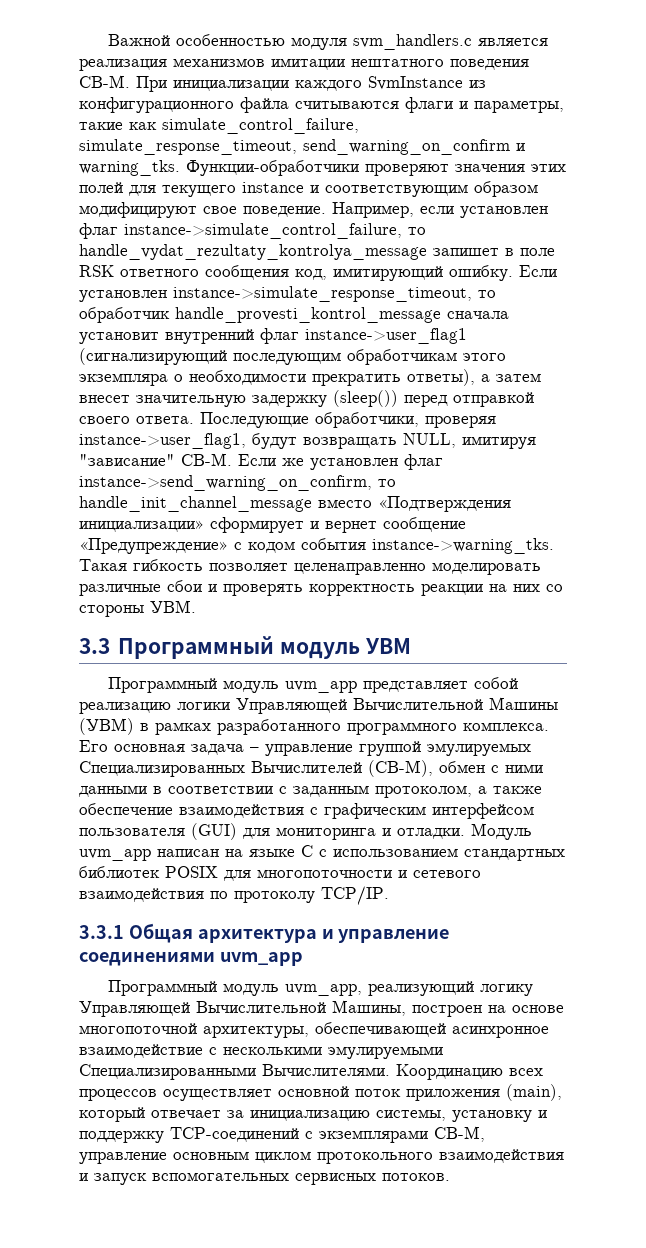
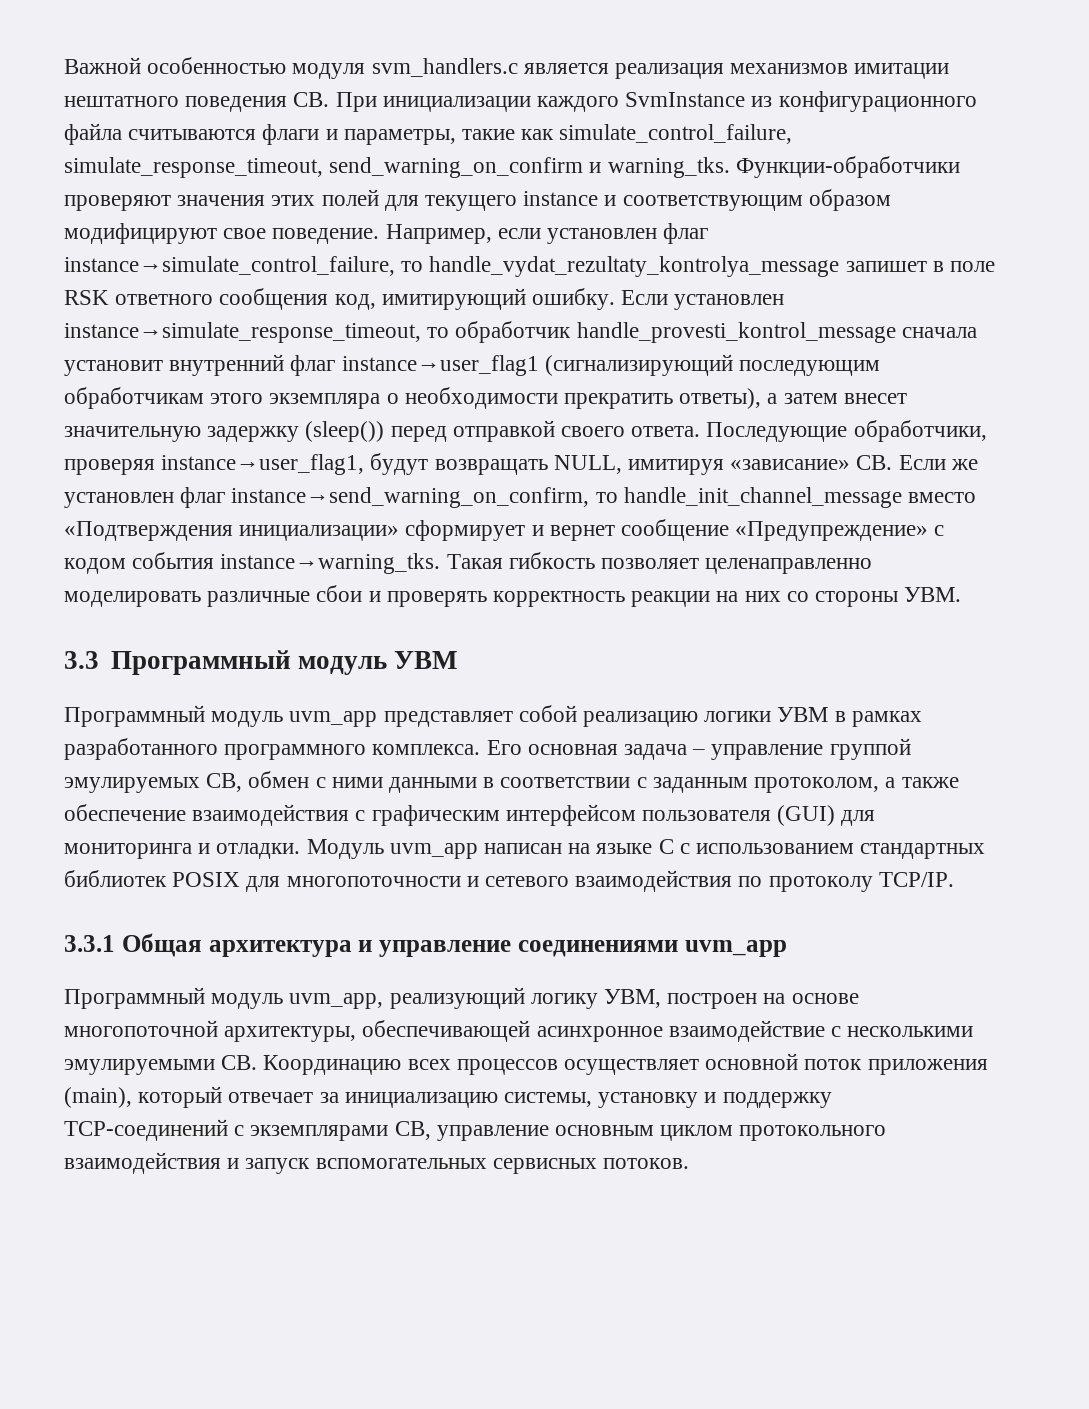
[79,75,130,88] СВ-М. -> [293,92,330,107] СВ.
[124,223,402,239] instance->simulate_control_failure, -> [64,256,395,276] instance→simulate_control_failure,
[173,286,472,302] instance->simulate_response_timeout, -> [64,322,421,343] instance→simulate_response_timeout,
[305,328,467,344] instance->user_flag1 -> [341,355,539,376] instance→user_flag1
[79,433,246,449] instance->user_flag1, -> [161,454,365,475] instance→user_flag1,
[79,453,232,466] "зависание" СВ-М. -> [730,455,893,470] «зависание» СВ.
[79,475,372,491] instance->send_warning_on_confirm, -> [231,487,590,508] instance→send_warning_on_confirm,
[372,538,554,554] instance->warning_tks. -> [220,553,441,574] instance→warning_tks.
[236,697,558,714] [79,718,134,735] Управляющей Вычислительной Машины (УВМ) -> [777,707,829,722] УВМ
[79,760,433,777] Специализированных Вычислителей (СВ-М), -> [206,773,243,792] СВ,
[79,1000,406,1017] Управляющей Вычислительной Машины, -> [604,989,662,1008] УВМ,
[79,1064,390,1080] Специализированными Вычислителями. -> [221,1055,258,1070] СВ.
[434,1126,485,1142] СВ-М, -> [394,1121,431,1140] СВ,

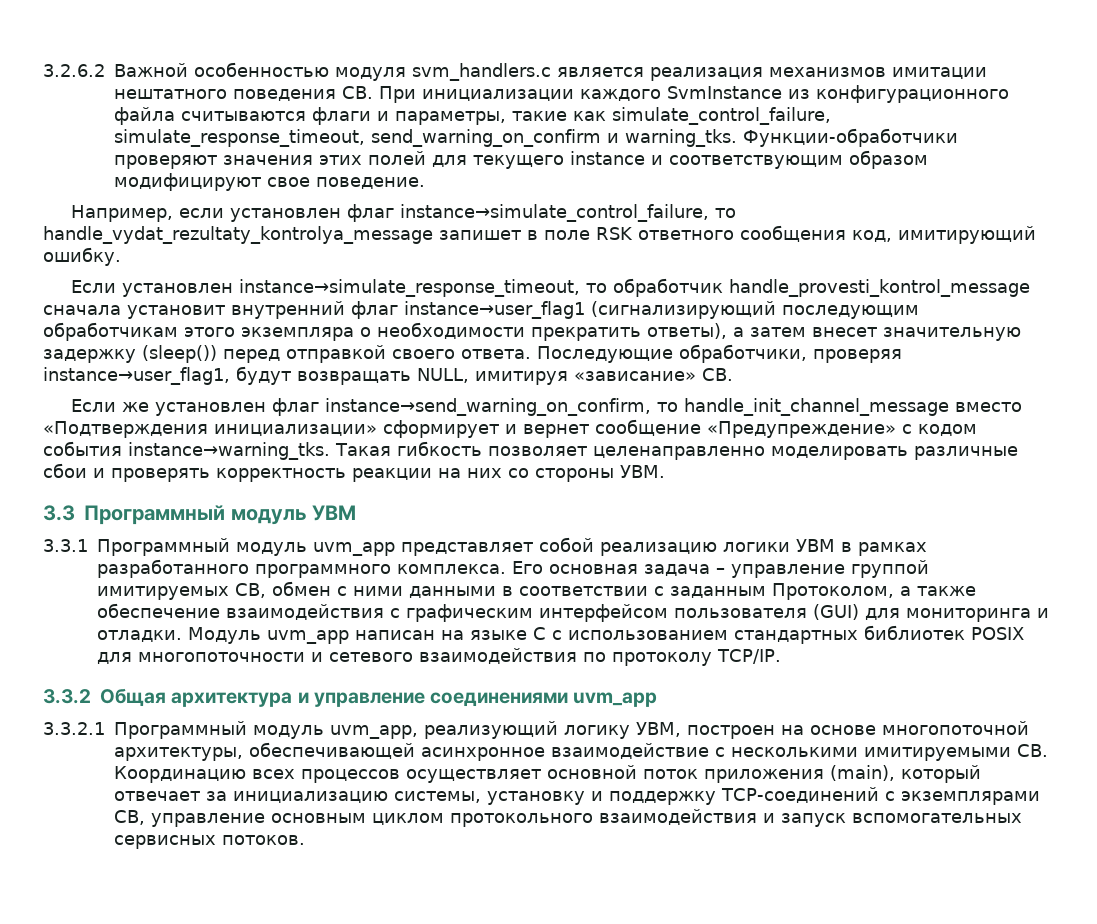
(64, 65) none -> [43,64,105,77] 3.2.6.2
(380, 236) none -> (425, 183) //
(616, 299) none -> (121, 256) //
(893, 462) none -> (733, 374) //
(458, 660) none -> [43,539,88,552] 3.3.1
[64,777,200,793] эмулируемых -> [97,586,229,600] имитируемых
[754,777,880,793] протоколом, -> [772,583,894,600] Протоколом,
[64,935,115,952] 3.3.1 -> [43,689,91,704] 3.3.2
(787, 948) none -> [43,722,105,735] 3.3.2.1
[64,1059,215,1075] эмулируемыми -> [864,747,1011,761] имитируемыми

